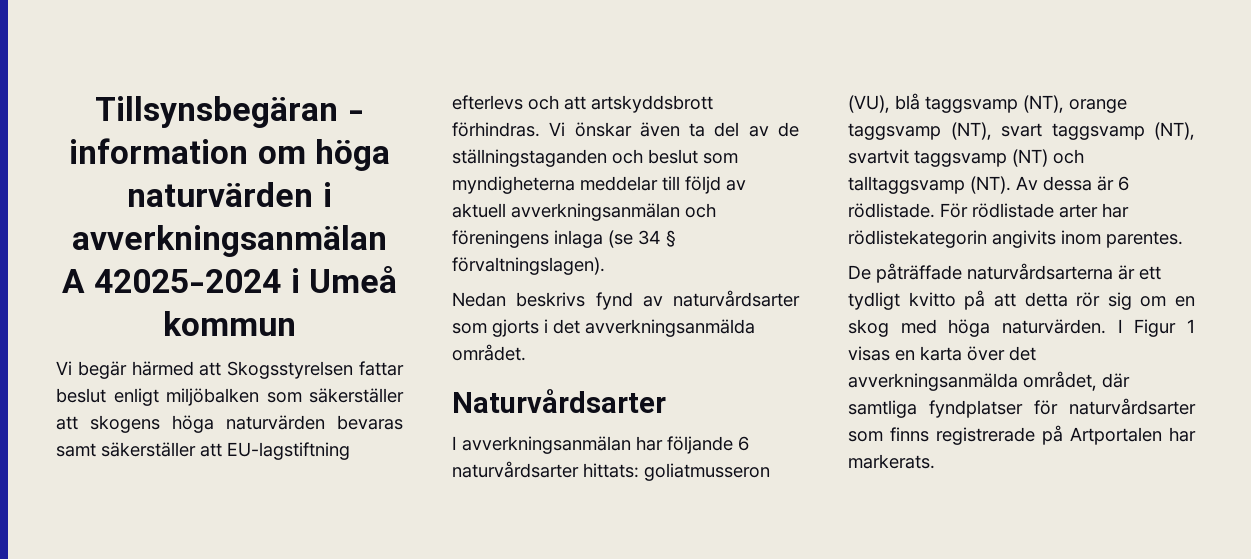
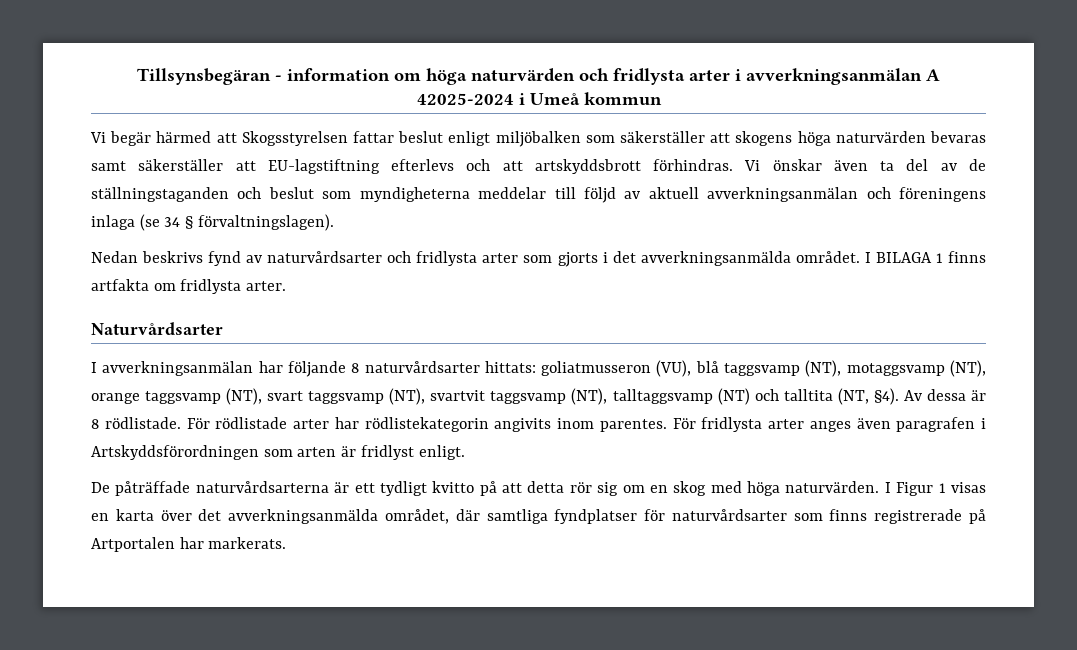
(314, 194) none -> [579,68,730,85] och fridlysta arter
(800, 298) none -> [387,251,519,266] och fridlysta arter
(526, 352) none -> [864,251,986,263] [91,279,287,294] I BILAGA 1 finns artfakta om fridlysta arter.
[738,436,749,451] 6 -> [351,363,360,373] 8
(1064, 104) none -> [846,360,986,377] motaggsvamp (NT),
[1012,149,1084,167] [848,176,1011,194] (NT) och talltaggsvamp (NT). -> [571,388,899,405] (NT), talltaggsvamp (NT) och talltita (NT, §4).
[1118,176,1129,191] 6 -> [91,419,99,429] 8
(1183, 239) none -> [672,417,986,432] [91,445,465,460] För fridlysta arter anges även paragrafen i Artskyddsförordningen som arten är fridlyst enligt.

